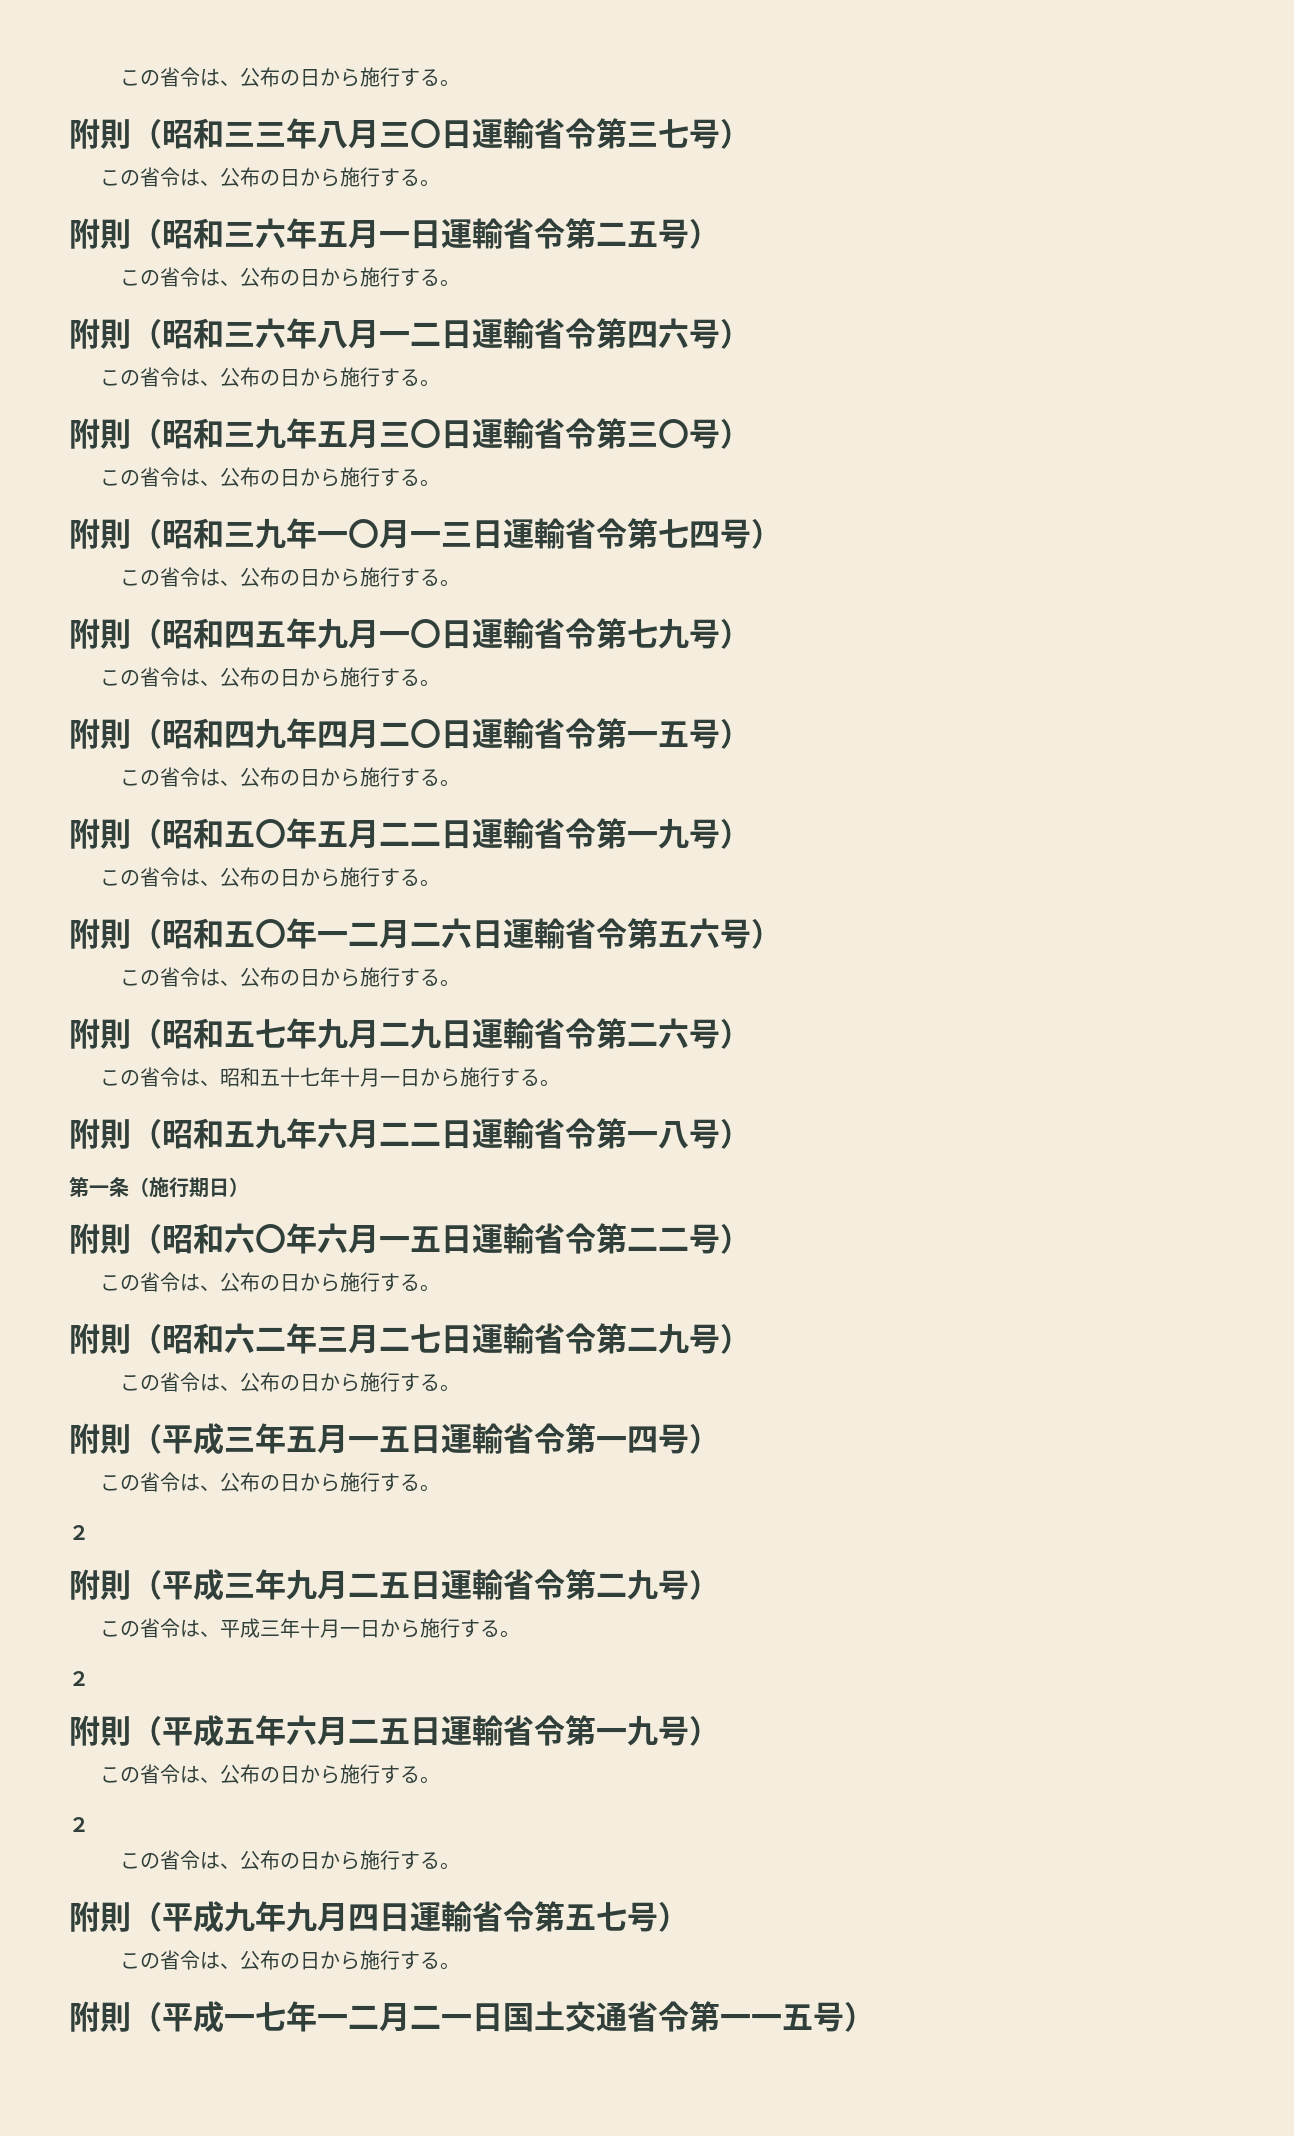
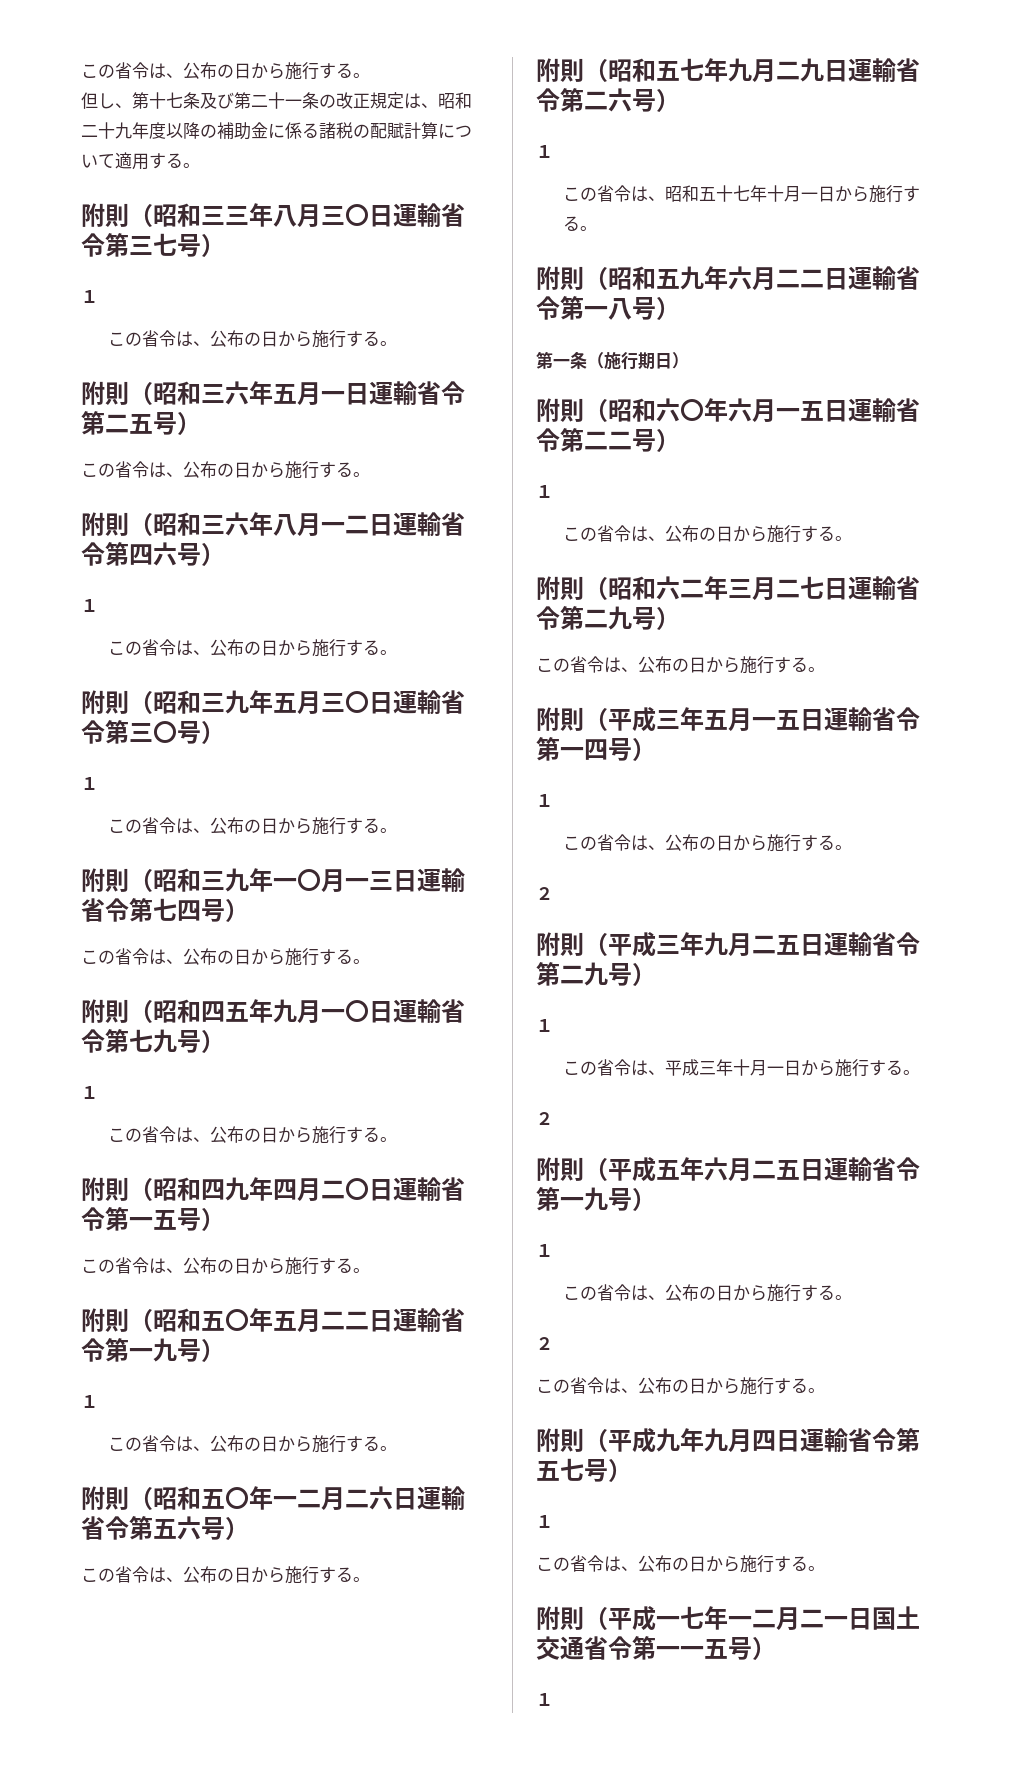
[120,67,461,87] この省令は、公布の日から施行する。 -> [81,62,370,80] [81,92,472,109] [81,122,472,140] [81,152,200,170] この省令は、公布の日から施行する。 // 但し、第十七条及び第二十一条の改正規定は、昭和二十九年度以降の補助金に係る諸税の配賦計算について適用する。
(751, 134) none -> [81,290,98,303] // １
(751, 334) none -> [81,599,98,612] // １
(751, 434) none -> [81,777,98,790] // １
(751, 634) none -> [81,1086,98,1099] // １
(751, 834) none -> [81,1395,98,1408] // １
(751, 1034) none -> [536,145,553,158] // １
(751, 1239) none -> [536,485,553,498] // １
(720, 1439) none -> [536,794,553,807] // １
(720, 1585) none -> [536,1019,553,1032] // １
(720, 1731) none -> [536,1244,553,1257] // １
(689, 1917) none -> [536,1515,553,1528] // １
(875, 2017) none -> [536,1693,553,1706] // １

